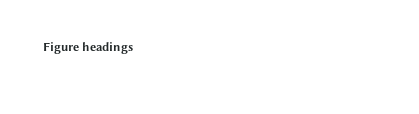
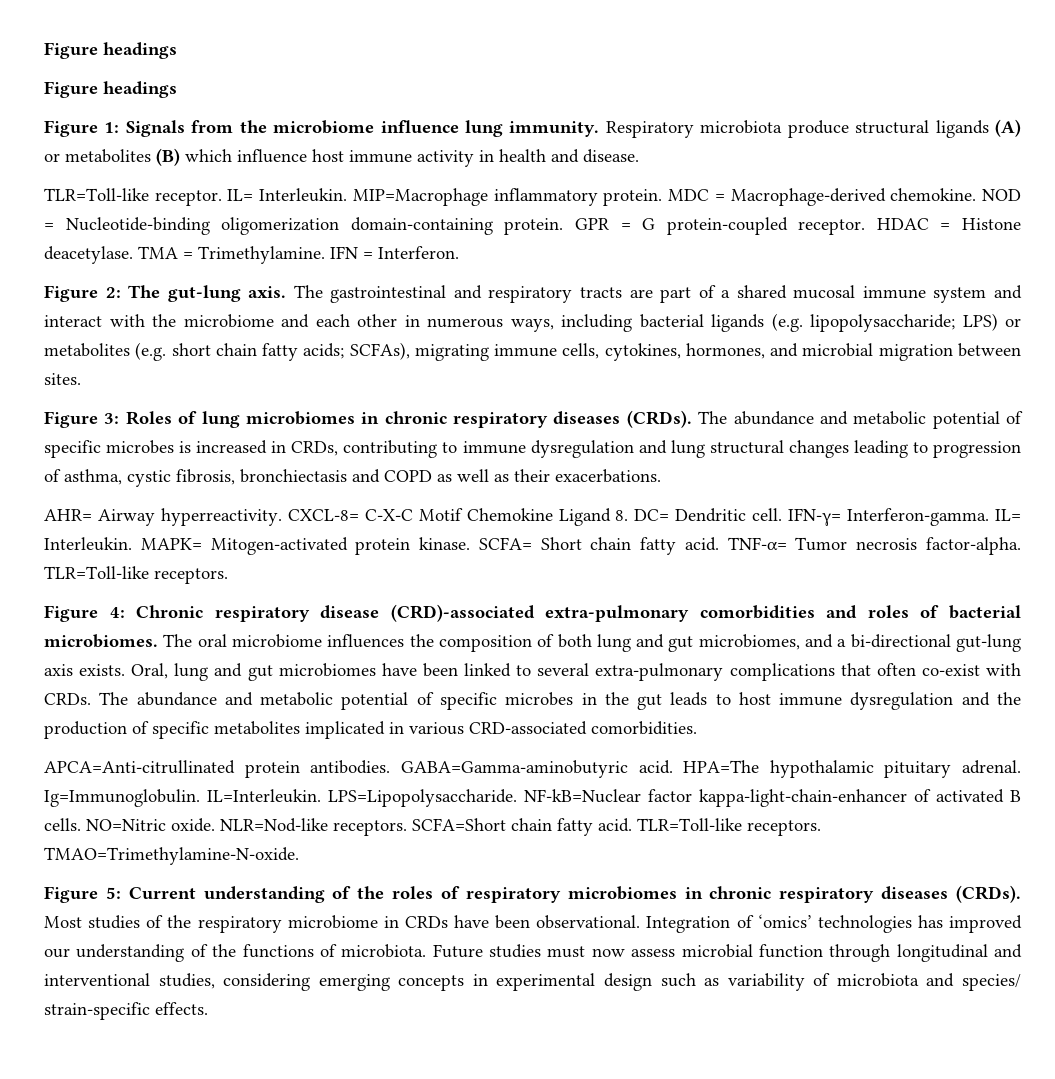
[43,42,134,54] Figure headings -> [44,42,177,59] [44,81,177,98] [44,119,1022,138] [44,148,639,167] [44,188,1022,206] [44,217,1022,235] [44,246,459,264] [44,285,1022,303] [44,313,1021,332] [44,342,1021,361] [44,373,81,385] [44,410,1023,429] [44,440,1021,458] [44,469,661,487] [44,508,1022,526] [44,537,1021,555] [44,566,228,584] [44,604,1021,622] [44,634,1021,652] [44,663,1022,681] [44,692,1022,710] [44,721,697,739] [44,760,1021,778] [44,789,1021,807] [44,818,821,836] [44,847,299,865] [44,885,1021,903] [44,914,1022,933] [44,944,1022,962] [44,973,1021,991] [44,1002,208,1020] Figure headings // Figure headings // Figure 1: Signals from the microbiome influence lung immunity. Respiratory microbiota produce structural ligands (A) or metabolites (B) which influence host immune activity in health and disease. // TLR=Toll-like receptor. IL= Interleukin. MIP=Macrophage inflammatory protein. MDC = Macrophage-derived chemokine. NOD = Nucleotide-binding oligomerization domain-containing protein. GPR = G protein-coupled receptor. HDAC = Histone deacetylase. TMA = Trimethylamine. IFN = Interferon. // Figure 2: The gut-lung axis. The gastrointestinal and respiratory tracts are part of a shared mucosal immune system and interact with the microbiome and each other in numerous ways, including bacterial ligands (e.g. lipopolysaccharide; LPS) or metabolites (e.g. short chain fatty acids; SCFAs), migrating immune cells, cytokines, hormones, and microbial migration between sites. // Figure 3: Roles of lung microbiomes in chronic respiratory diseases (CRDs). The abundance and metabolic potential of specific microbes is increased in CRDs, contributing to immune dysregulation and lung structural changes leading to progression of asthma, cystic fibrosis, bronchiectasis and COPD as well as their exacerbations. // AHR= Airway hyperreactivity. CXCL-8= C-X-C Motif Chemokine Ligand 8. DC= Dendritic cell. IFN-γ= Interferon-gamma. IL= Interleukin. MAPK= Mitogen-activated protein kinase. SCFA= Short chain fatty acid. TNF-α= Tumor necrosis factor-alpha. TLR=Toll-like receptors. // Figure 4: Chronic respiratory disease (CRD)-associated extra-pulmonary comorbidities and roles of bacterial microbiomes. The oral microbiome influences the composition of both lung and gut microbiomes, and a bi-directional gut-lung axis exists. Oral, lung and gut microbiomes have been linked to several extra-pulmonary complications that often co-exist with CRDs. The abundance and metabolic potential of specific microbes in the gut leads to host immune dysregulation and the production of specific metabolites implicated in various CRD-associated comorbidities. // APCA=Anti-citrullinated protein antibodies. GABA=Gamma-aminobutyric acid. HPA=The hypothalamic pituitary adrenal. Ig=Immunoglobulin. IL=Interleukin. LPS=Lipopolysaccharide. NF-kB=Nuclear factor kappa-light-chain-enhancer of activated B cells. NO=Nitric oxide. NLR=Nod-like receptors. SCFA=Short chain fatty acid. TLR=Toll-like receptors. TMAO=Trimethylamine-N-oxide. // Figure 5: Current understanding of the roles of respiratory microbiomes in chronic respiratory diseases (CRDs). Most studies of the respiratory microbiome in CRDs have been observational. Integration of ‘omics’ technologies has improved our understanding of the functions of microbiota. Future studies must now assess microbial function through longitudinal and interventional studies, considering emerging concepts in experimental design such as variability of microbiota and species/ strain-specific effects.

